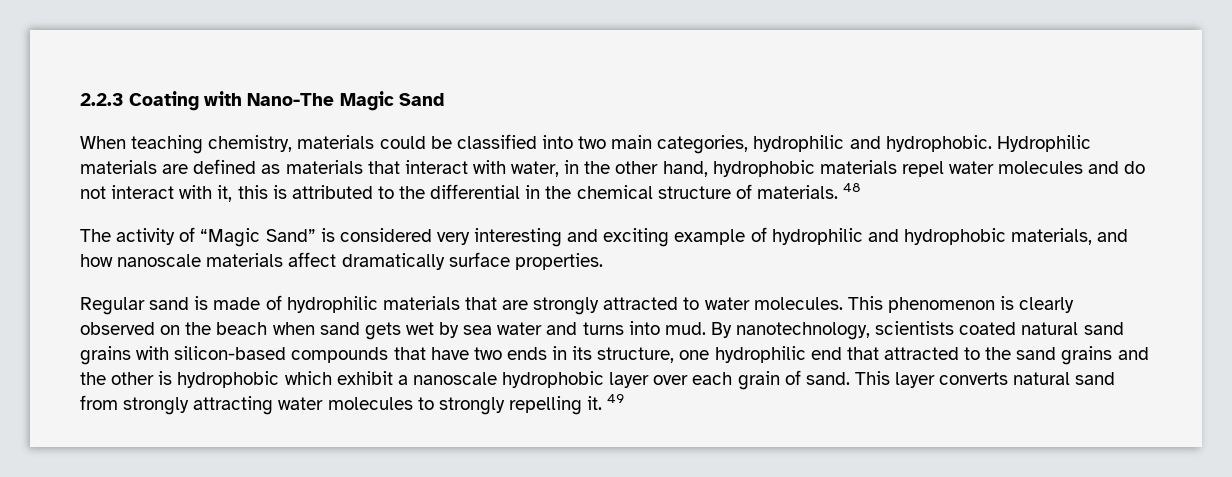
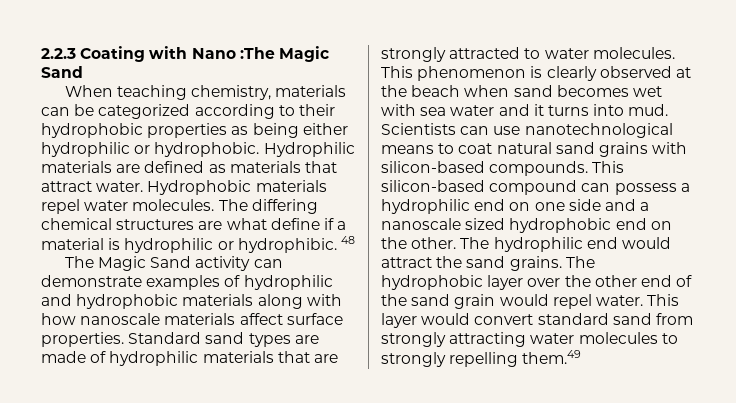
[247,93,335,106] Nano-The -> [191,47,275,59] Nano :The
[379,134,881,154] could be classified into two main categories, hydrophilic and -> [41,104,335,119] [41,123,348,138] [41,142,151,157] can be categorized according to their hydrophobic properties as being either hydrophilic or
[404,160,1146,177] [80,183,862,202] [80,227,746,247] interact with water, in the other hand, hydrophobic materials repel water molecules and do not interact with it, this is attributed to the differential in the chemical structure of materials. 48 // The activity of “Magic Sand” is considered very interesting and exciting example -> [41,180,327,195] [41,199,318,214] [41,218,347,230] [41,236,355,253] [64,256,283,271] [41,275,221,290] attract water. Hydrophobic materials repel water molecules. The differing chemical structures are what define if a material is hydrophilic or hydrophibic. 48 // The Magic Sand activity can demonstrate examples
[1011,228,1129,245] materials, and -> [182,294,342,309] materials along with
[341,253,445,270] dramatically -> (283, 319) none
[80,296,209,315] // Regular sand is -> [128,332,319,347] Standard sand types are
[160,325,181,335] on -> [675,67,691,78] at
[364,322,460,340] gets wet by -> [556,85,662,97] [381,104,416,116] becomes wet with
(578, 328) none -> [533,104,544,116] it
[710,321,1017,340] By nanotechnology, scientists coated -> [381,123,673,138] [381,143,493,154] Scientists can use nanotechnological means to coat
[291,346,1149,365] [80,370,1071,390] compounds that have two ends in its structure, one hydrophilic end that attracted to the sand grains and the other is hydrophobic which exhibit a nanoscale hydrophobic layer over each grain of sand. This layer converts natural -> [489,161,625,176] [381,180,690,195] [381,199,650,214] [381,218,672,233] [381,237,671,252] [381,256,595,271] [381,275,693,290] [381,294,680,309] [381,313,609,328] compounds. This silicon-based compound can possess a hydrophilic end on one side and a nanoscale sized hydrophobic end on the other. The hydrophilic end would attract the sand grains. The hydrophobic layer over the other end of the sand grain would repel water. This layer would convert standard
[587,394,625,410] it. 49 -> [522,350,582,364] them.49

